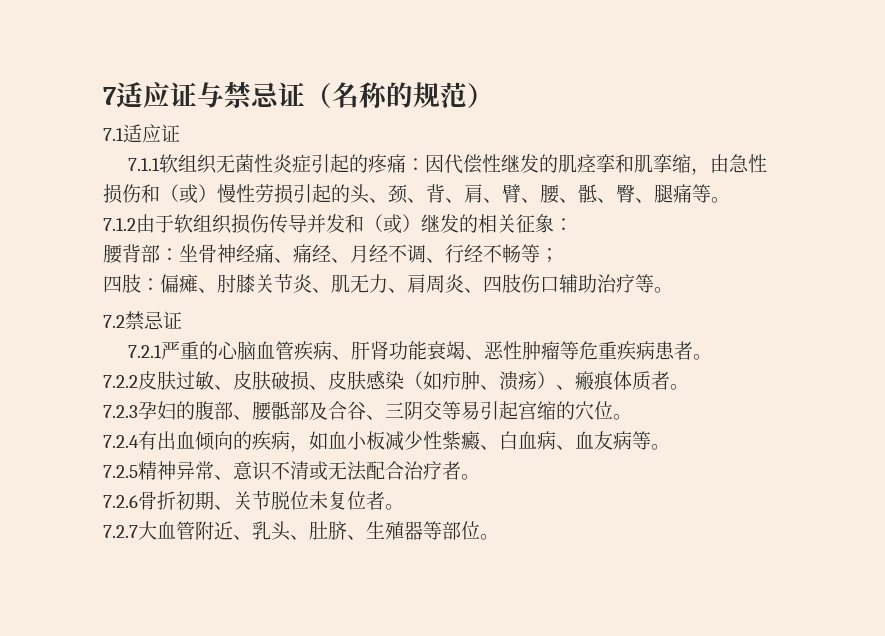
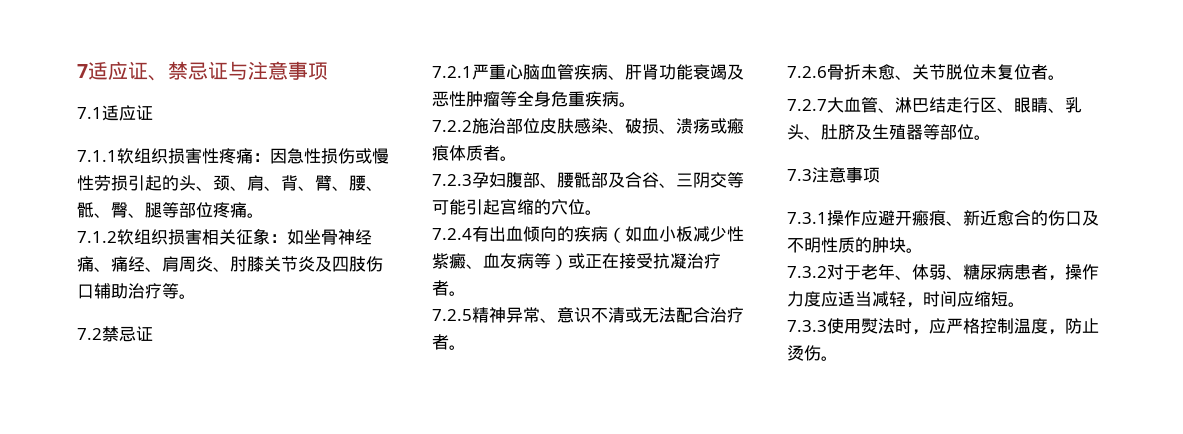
[197,81,494,109] 与禁忌证（名称的规范） -> [148,61,328,81] 、禁忌证与注意事项
[215,154,767,175] [103,184,217,204] 无菌性炎症引起的疼痛：因代偿性继发的肌痉挛和肌挛缩，由急性损伤和（或） -> [168,148,372,164] 损害性疼痛：因急性损伤或
[426,184,483,203] 背、肩 -> [247,175,298,191] 肩、背
[673,184,711,203] 痛等 -> [162,202,247,218] 等部位疼痛
[136,214,478,234] 由于软组织损伤传导并发和（或）继发的 -> [117,229,202,245] 软组织损害
[103,244,179,264] // 腰背部： -> [287,229,304,245] 如
[350,244,559,263] [103,273,483,293] 月经不调、行经不畅等； // 四肢：偏瘫、肘膝关节炎、肌无力、肩周炎、 -> [162,256,332,272] 肩周炎、肘膝关节炎及
[198,341,218,360] 的 -> (506, 72) none
[464,355,484,360] 、 -> [727,64,744,80] 及
(579, 350) none -> [517,91,551,107] 全身
[654,341,693,360] 患者 -> (619, 99) none
[138,371,575,391] 皮肤过敏、皮肤破损、皮肤感染（如疖肿、溃疡）、 -> [472,118,727,134] 施治部位皮肤感染、破损、溃疡或
[176,401,195,420] 的 -> (506, 180) none
[461,401,480,420] 易 -> [432,199,466,215] 可能
[290,445,309,452] ， -> [608,227,625,243] （
[499,431,651,450] 白血病、血友病等 -> [483,253,721,270] [432,280,449,296] 血友病等）或正在接受抗凝治疗者
[176,491,214,510] 初期 -> [861,64,895,80] 未愈
[195,521,233,540] 附近 -> [878,97,1048,113] 、淋巴结走行区、眼睛
[347,535,366,540] 、 -> [855,124,872,140] 及
(499, 537) none -> [787,167,880,183] [787,210,1099,226] [787,237,923,253] [787,263,1099,281] [787,291,1025,308] [787,318,1099,335] [787,345,838,361] // 7.3注意事项 // 7.3.1操作应避开瘢痕、新近愈合的伤口及不明性质的肿块。 // 7.3.2对于老年、体弱、糖尿病患者，操作力度应适当减轻，时间应缩短。 // 7.3.3使用熨法时，应严格控制温度，防止烫伤。

